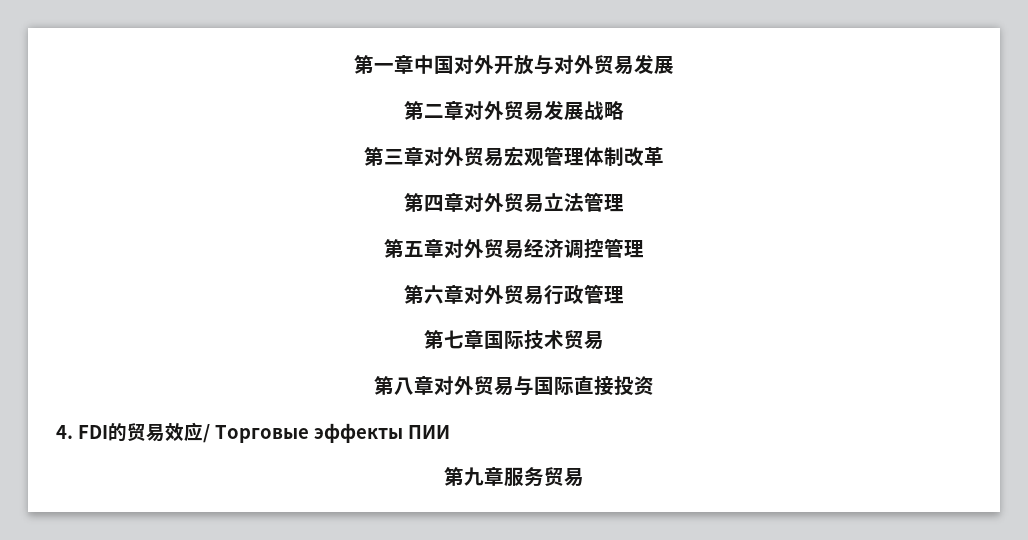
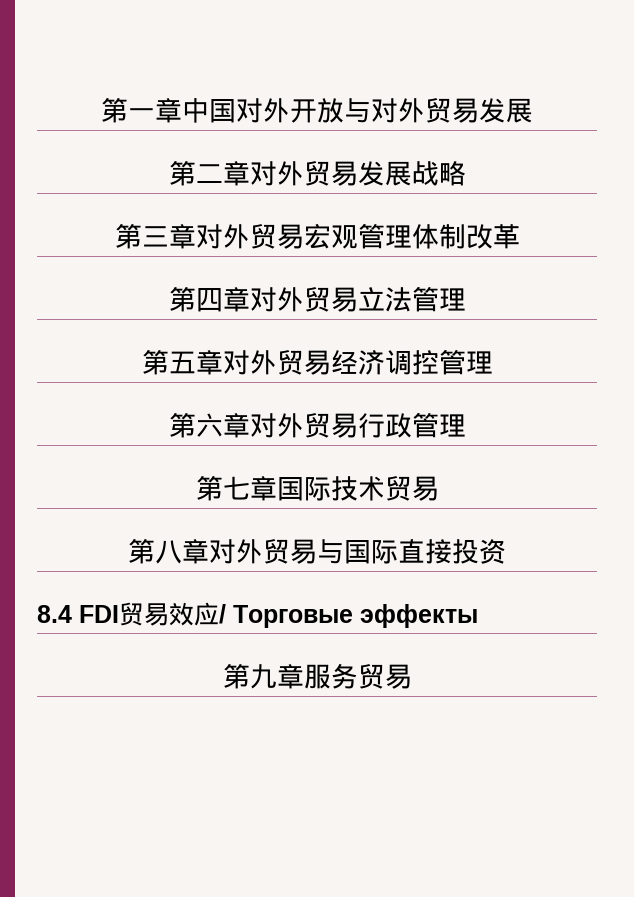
[56,423,127,442] 4. FDI的 -> [37,605,119,623] 8.4 FDI
[407,425,450,439] ПИИ -> (478, 616) none

